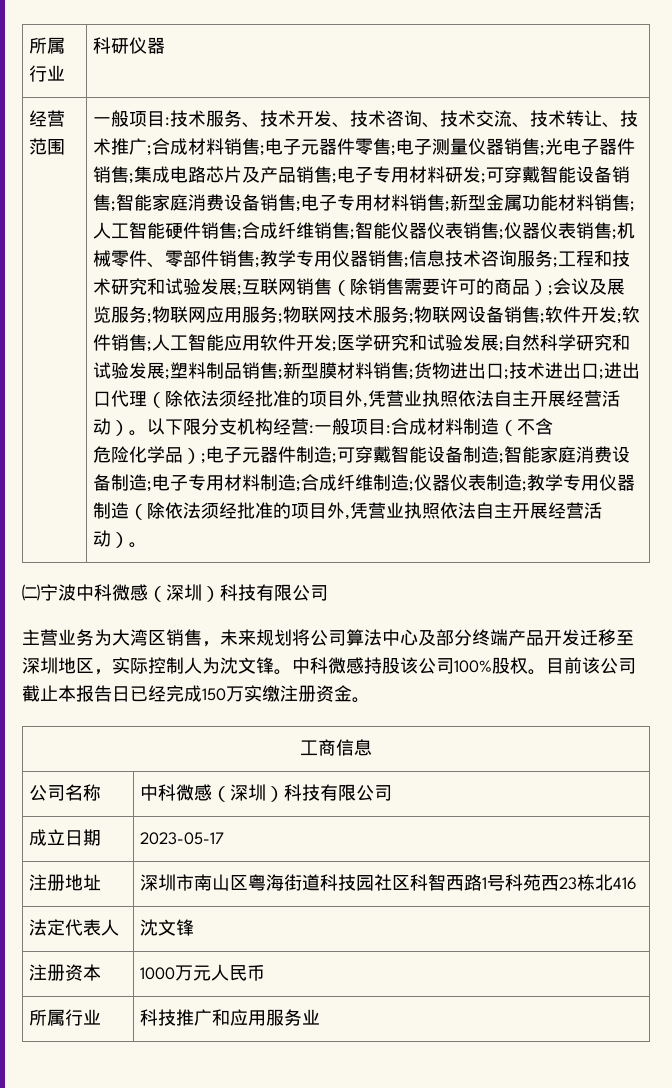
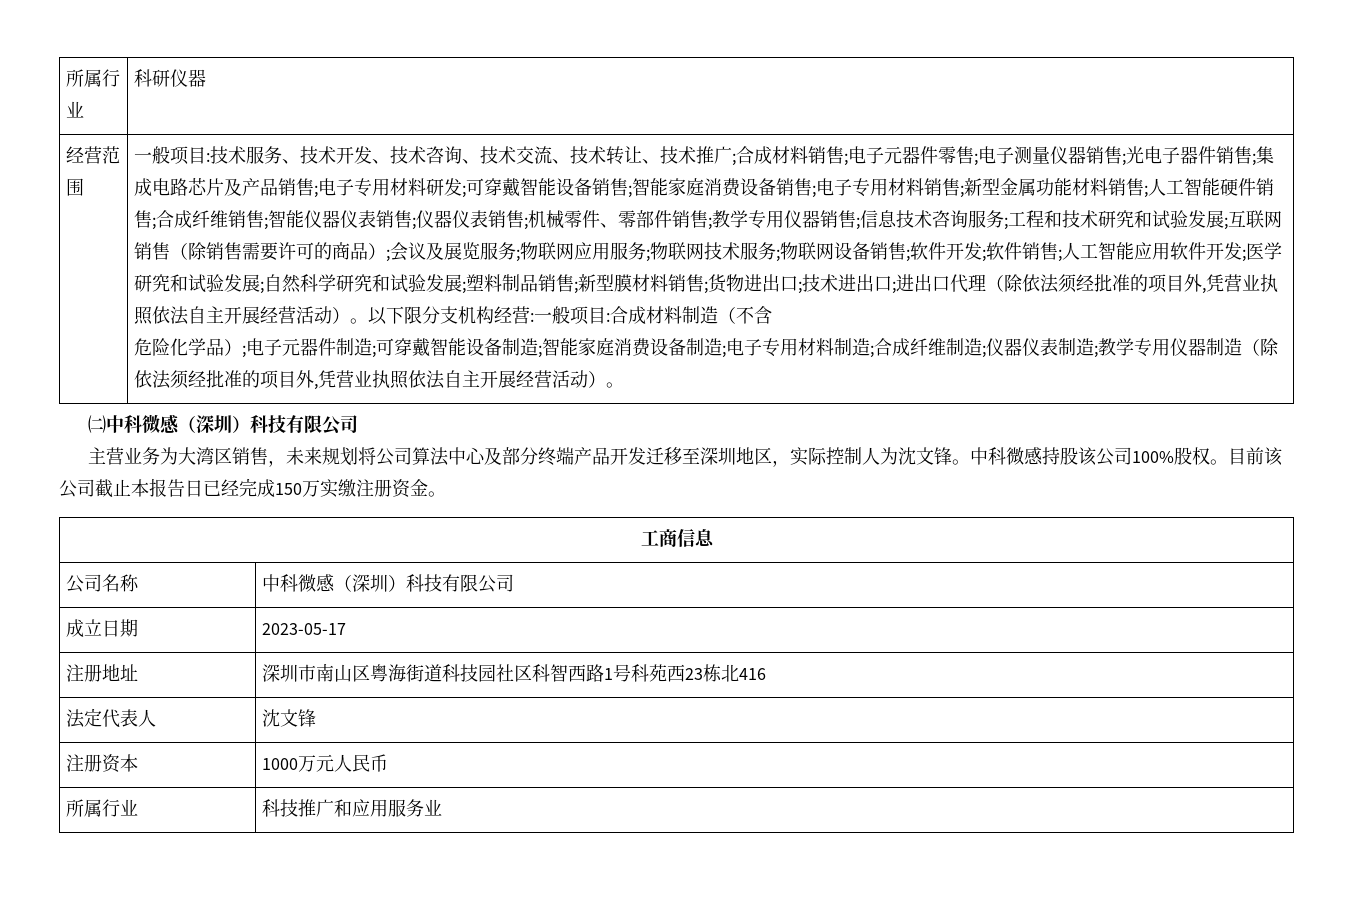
[40,584,76,601] 宁波 -> (106, 424) none

